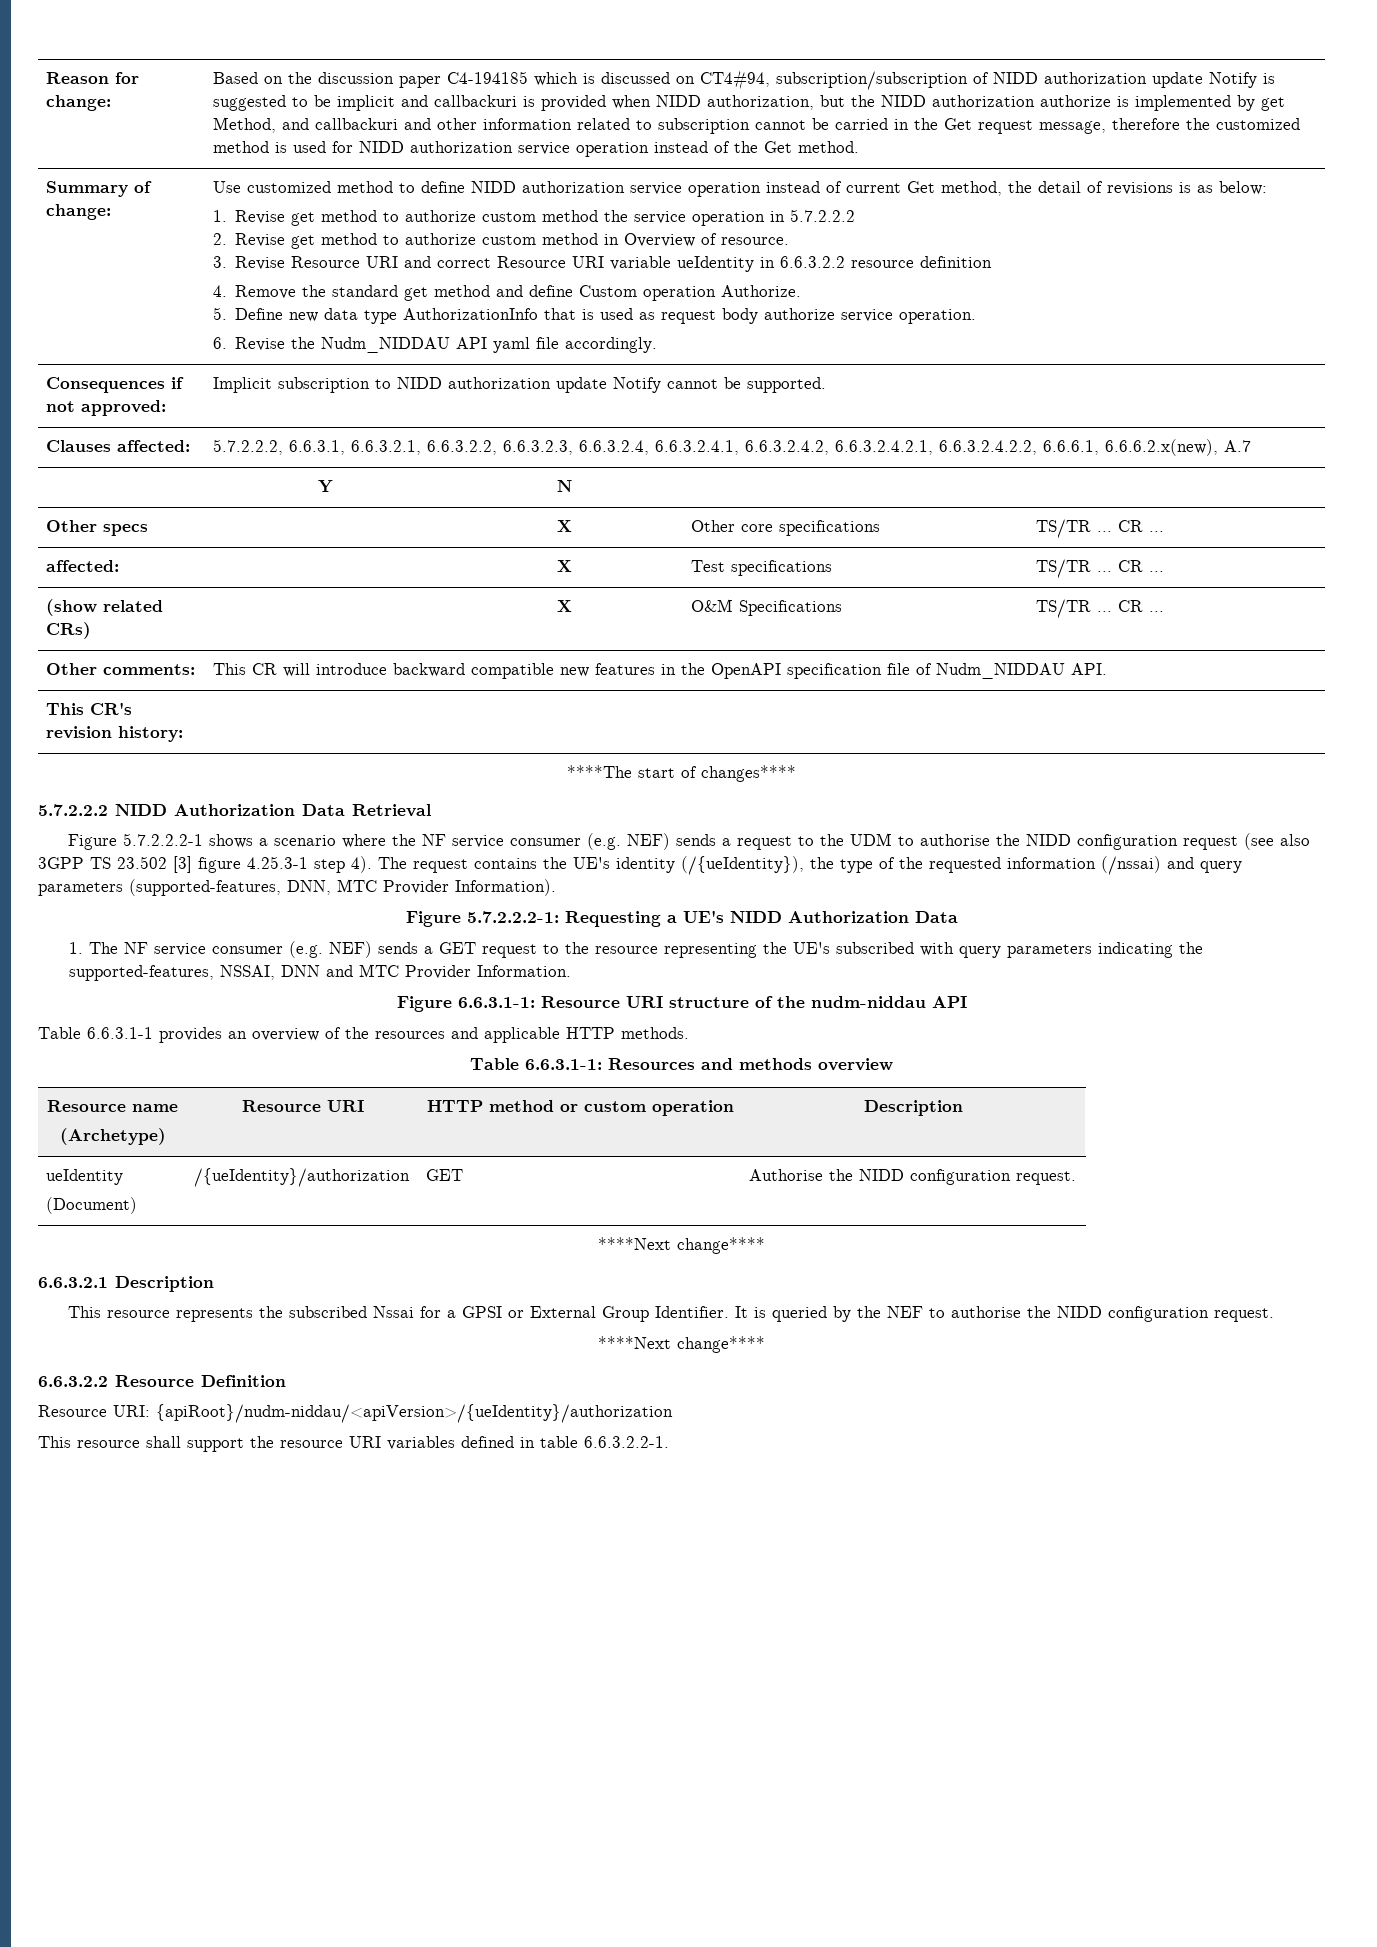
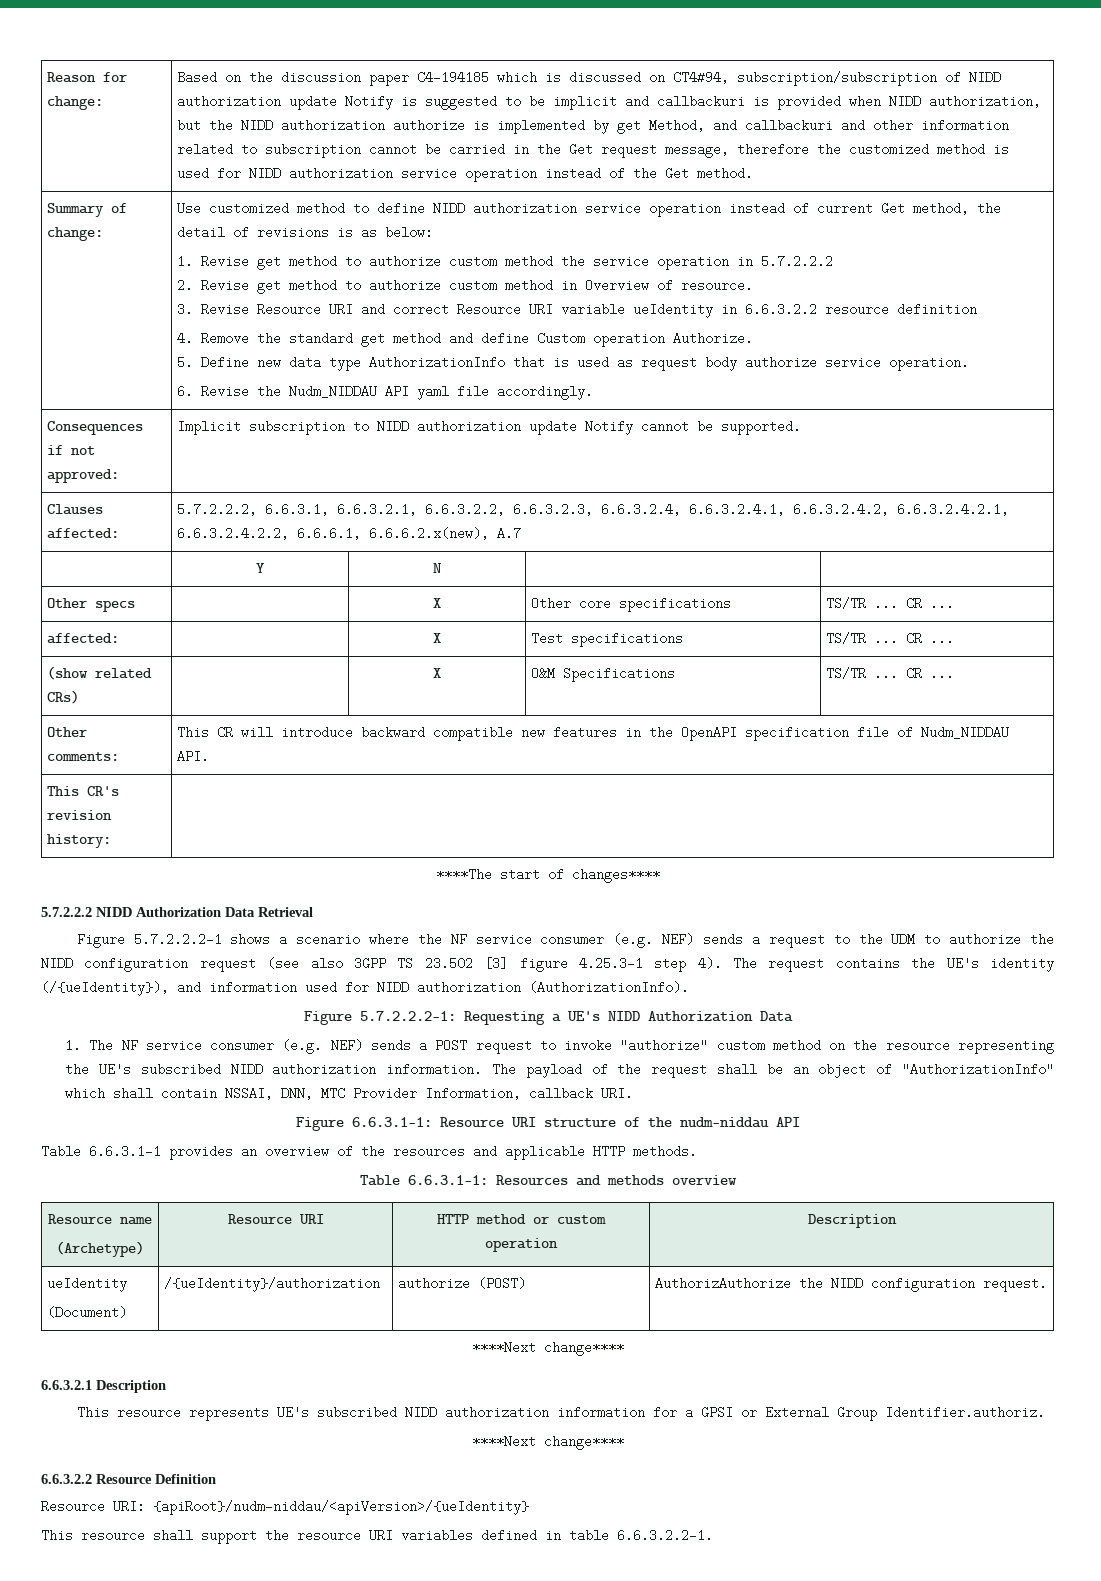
[919,834,990,846] authorise -> [949,933,1022,946] authorize
[810,856,1242,875] [38,879,556,896] the type of the requested information (/nssai) and query parameters (supported-features, DNN, MTC Provider Information). -> [177,981,689,994] and information used for NIDD authorization (AuthorizationInfo).
[438,942,559,958] GET request to -> [435,1039,846,1054] POST request to invoke "authorize" custom method on
[919,942,1203,958] [68,964,571,981] with query parameters indicating the supported-features, NSSAI, DNN and MTC Provider Information. -> [230,1063,1054,1078] [65,1087,634,1100] NIDD authorization information. The payload of the request shall be an object of "AuthorizationInfo" which shall contain NSSAI, DNN, MTC Provider Information, callback URI.
[426,1169,464,1181] [749,1169,824,1181] GET | Authorise -> [398,1277,527,1290] [655,1277,792,1290] authorize (POST) | AuthorizAuthorize
[258,1306,414,1318] the subscribed Nssai -> [276,1406,645,1419] UE's subscribed NIDD authorization information
[654,1306,1274,1322] Identifier. It is queried by the NEF to authorise the NIDD configuration request. -> [884,1406,1045,1419] Identifier.authoriz.
[156,1404,673,1423] {apiRoot}/nudm-niddau/<apiVersion>/{ueIdentity}/authorization -> [153,1500,529,1515] {apiRoot}/nudm-niddau/<apiVersion>/{ueIdentity}

